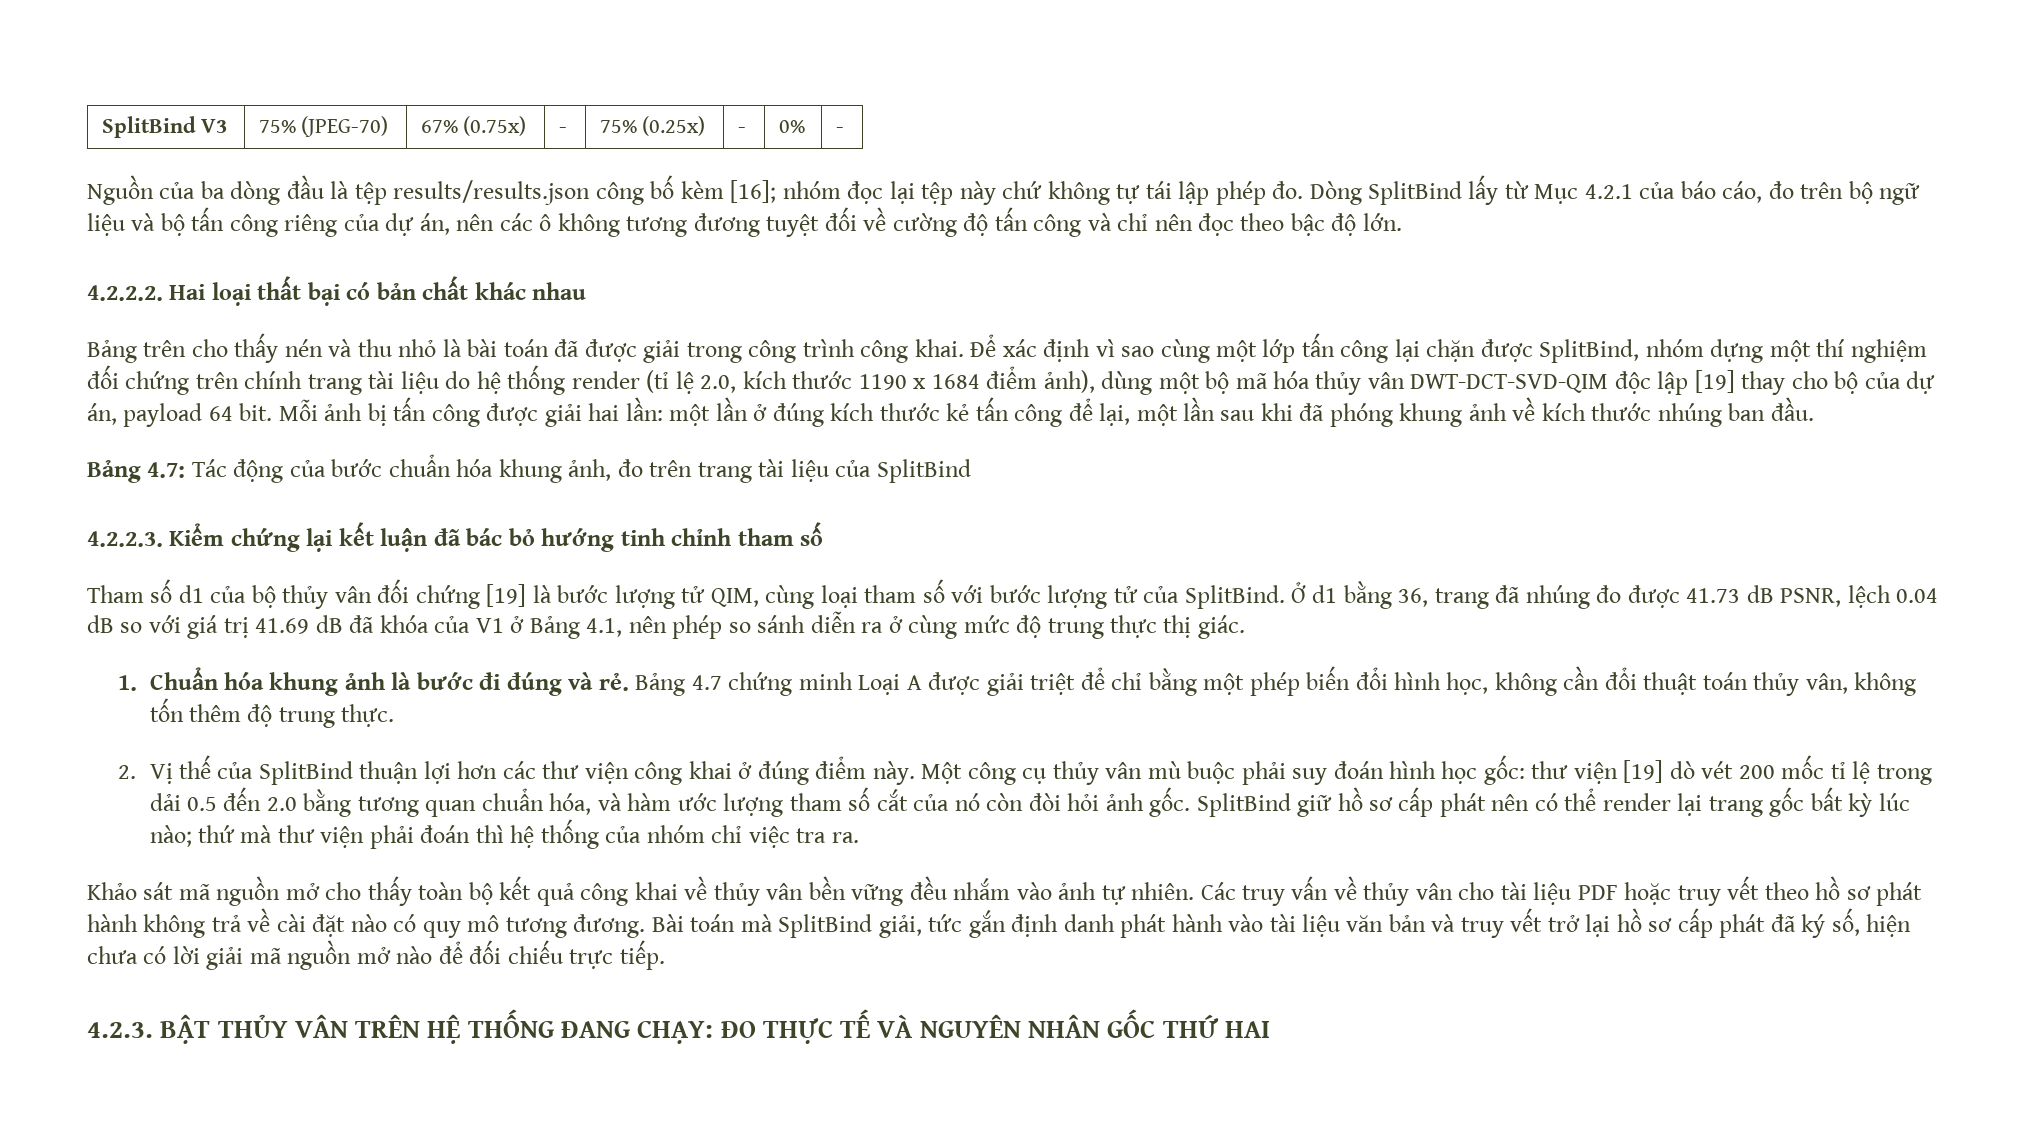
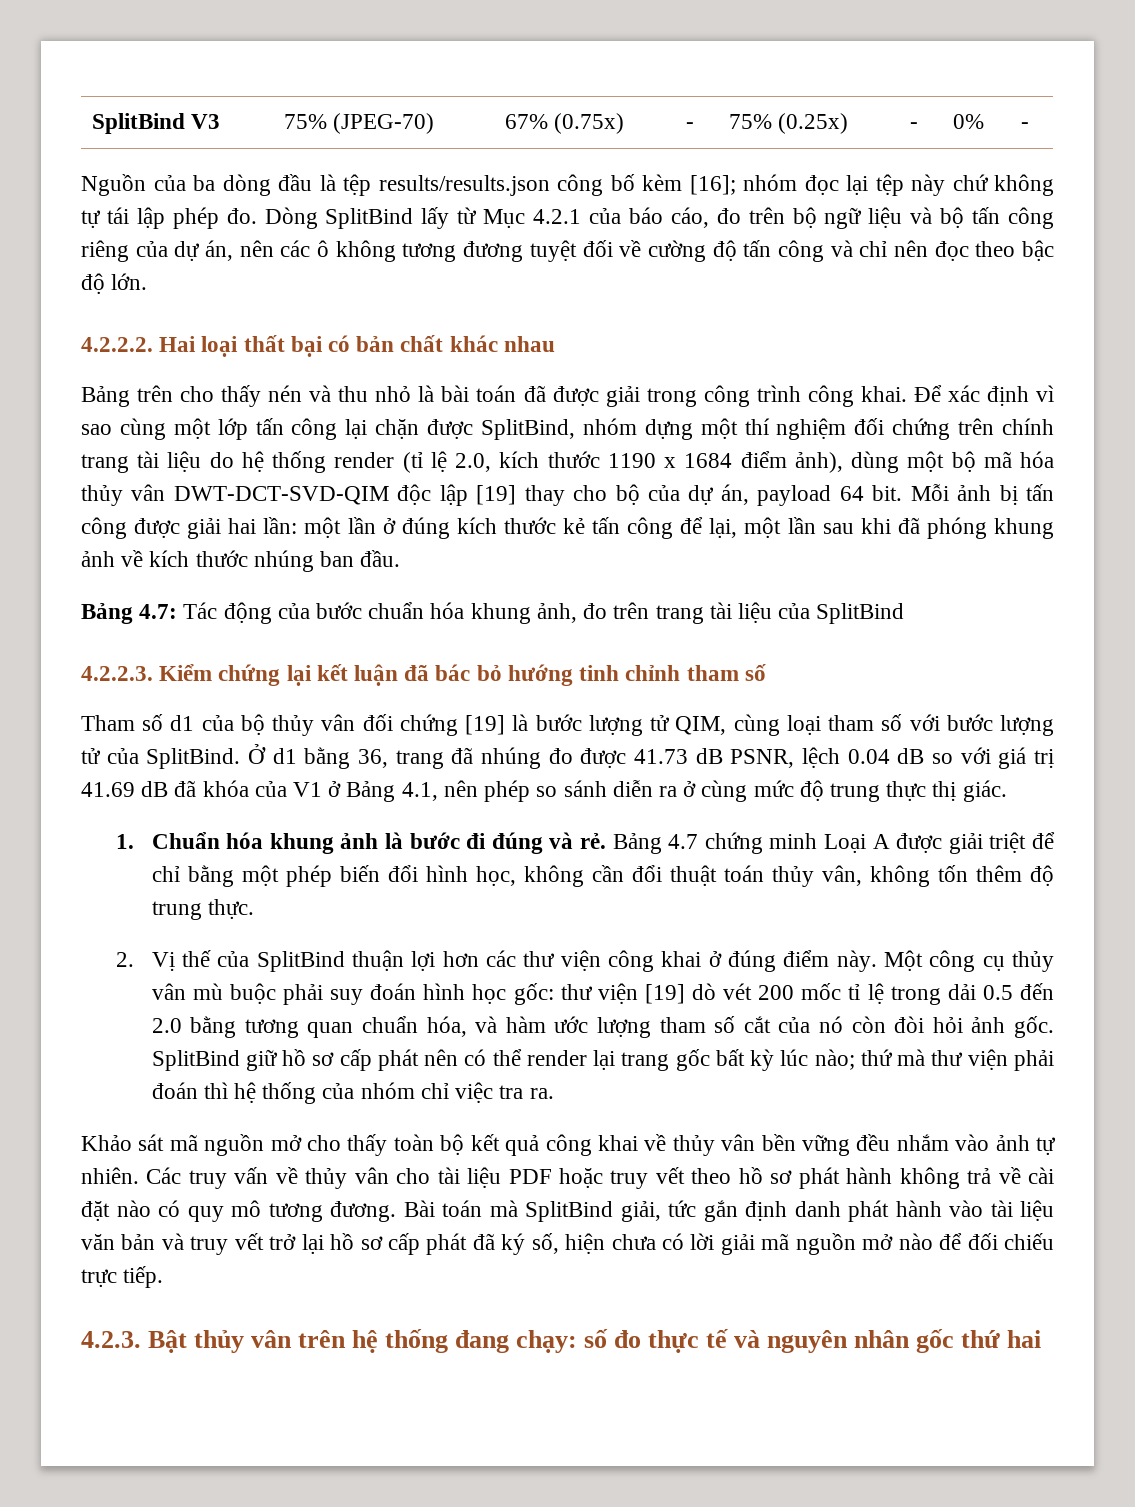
[160,1009,1270,1044] BẬT THỦY VÂN TRÊN HỆ THỐNG ĐANG CHẠY: ĐO THỰC TẾ VÀ NGUYÊN NHÂN GỐC THỨ HAI -> [148,1329,1042,1353] Bật thủy vân trên hệ thống đang chạy: số đo thực tế và nguyên nhân gốc thứ hai

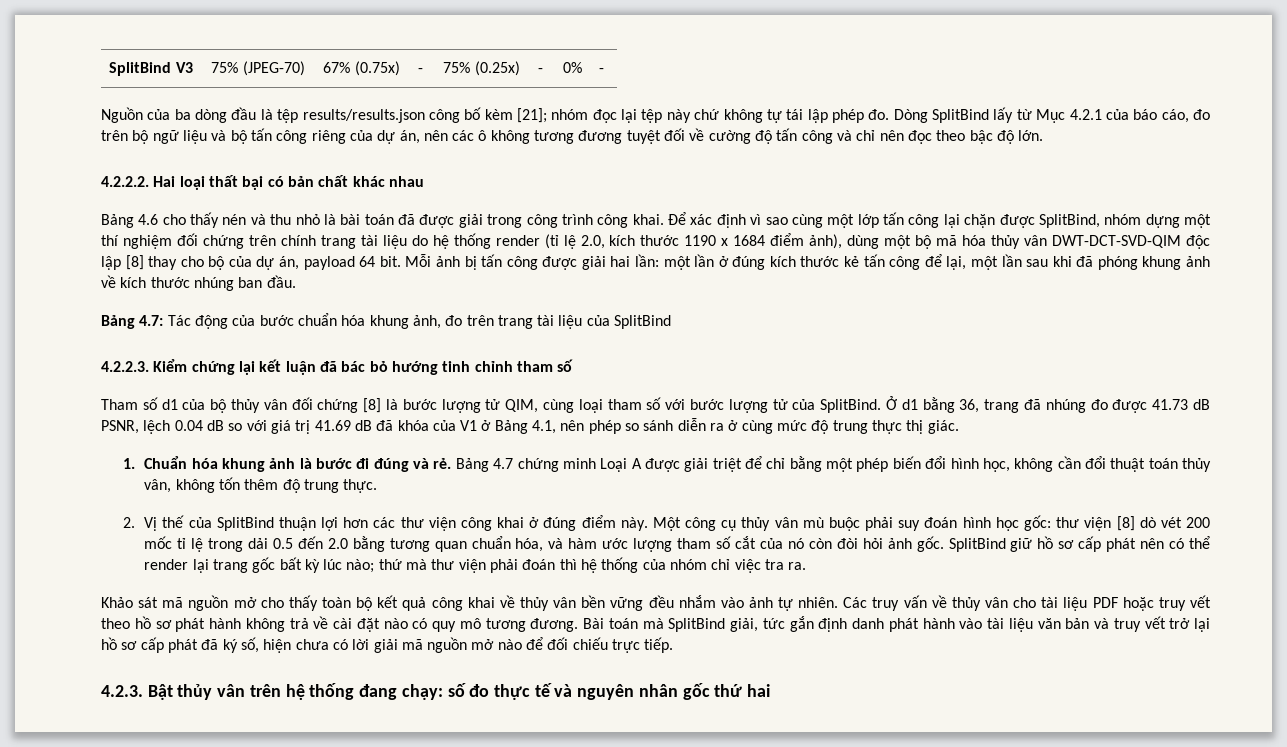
[689,175,736,195] [16]; -> [517,108,548,123] [21];
[137,385,174,402] trên -> [138,214,159,225] 4.6
[476,485,517,505] [19] -> [125,255,144,270] [8]
[465,715,506,735] [19] -> [363,398,382,413] [8]
[644,984,685,1004] [19] -> [1116,516,1135,531] [8]

